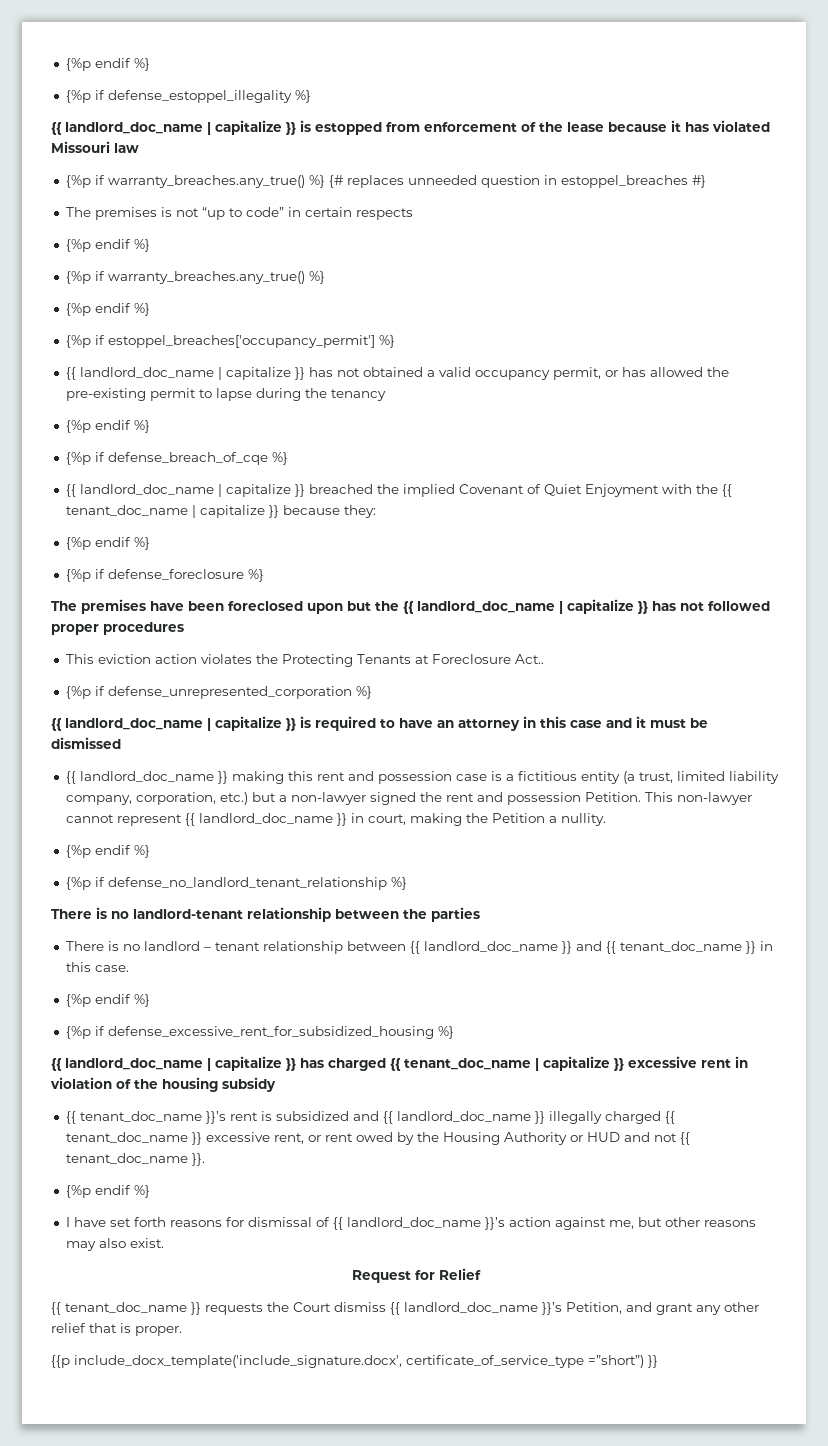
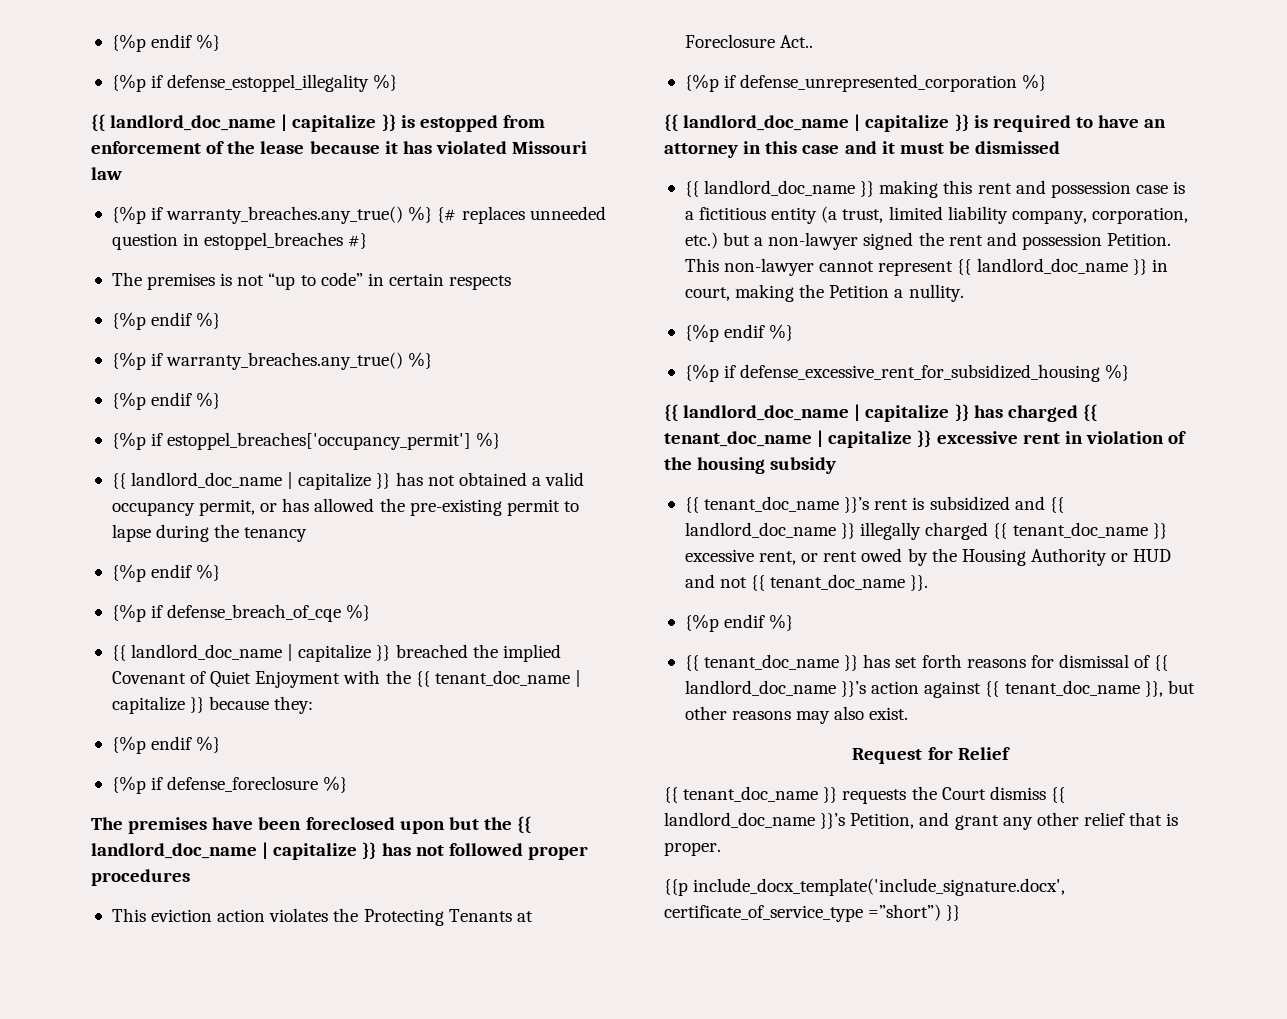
[65,877,407,890] [51,907,480,922] [65,941,773,954] [65,962,129,972] [65,994,150,1007] // {%p if defense_no_landlord_tenant_relationship %} // There is no landlord-tenant relationship between the parties // There is no landlord – tenant relationship between {{ landlord_doc_name }} and {{ tenant_doc_name }} in this case. // {%p endif %} -> (794, 332) none
[65,1217,106,1227] I have -> [684,654,891,671] {{ tenant_doc_name }} has
[608,1220,634,1229] me, -> [985,680,1163,697] {{ tenant_doc_name }},

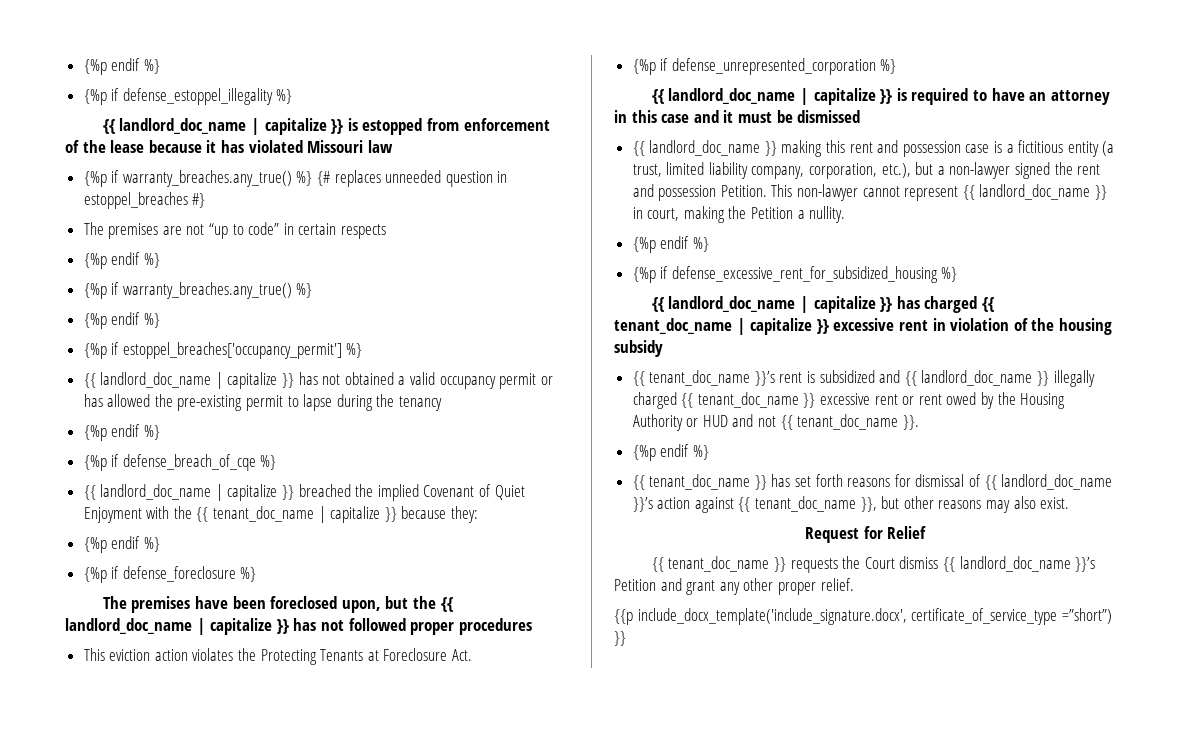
[220,273,233,286] is -> [162,226,182,235] are
[199,499,256,516] permit, -> [499,373,537,389] permit
[399,821,445,834] upon -> [341,600,381,613] upon,
[780,35,814,48] Act.. -> [451,649,472,661] Act.
[684,232,718,249] etc.) -> [881,163,911,178] etc.),
[759,551,797,565] rent, -> [874,394,898,405] rent
[850,813,915,829] Petition, -> [614,579,656,591] Petition
[1083,812,1179,826] [664,842,721,856] relief that is proper. -> [777,578,854,595] proper relief.

